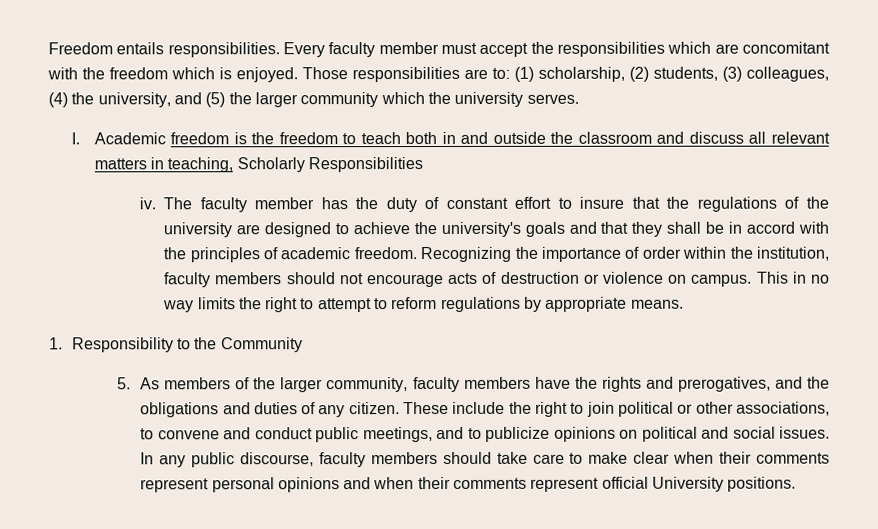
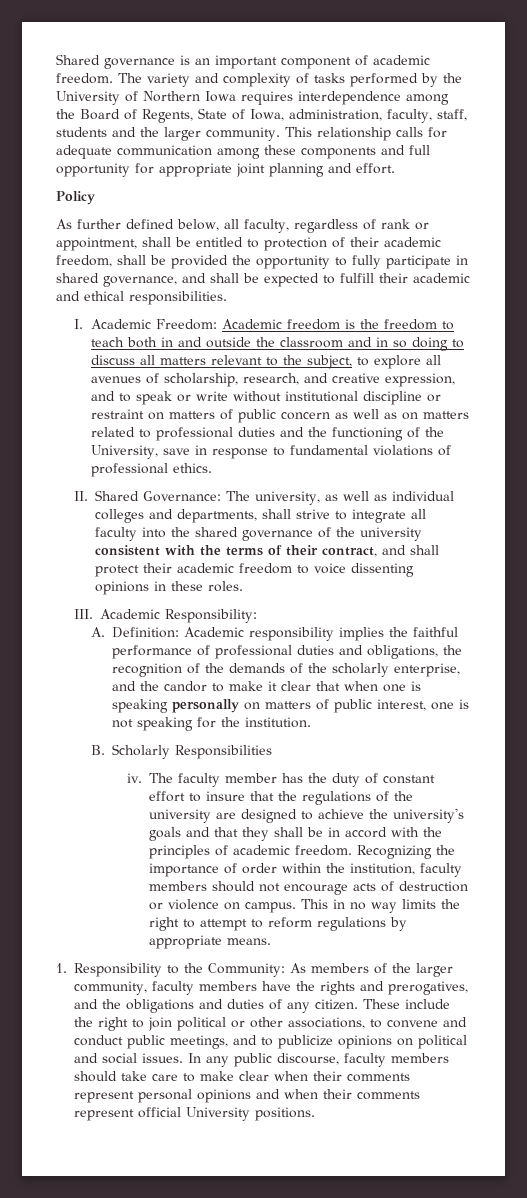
[48,41,830,58] [47,66,829,83] [48,91,579,108] Freedom entails responsibilities. Every faculty member must accept the responsibilities which are concomitant with the freedom which is enjoyed. Those responsibilities are to: (1) scholarship, (2) students, (3) colleagues, (4) the university, and (5) the larger community which the university serves. -> [56,54,430,69] [56,73,462,87] [56,91,449,105] [56,108,467,123] [56,127,447,141] [56,145,430,159] [56,163,395,177] [56,191,95,205] [56,219,429,233] [56,237,441,251] [56,255,468,269] [56,273,470,287] [56,291,227,305] Shared governance is an important component of academic freedom. The variety and complexity of tasks performed by the University of Northern Iowa requires interdependence among the Board of Regents, State of Iowa, administration, faculty, staff, students and the larger community. This relationship calls for adequate communication among these components and full opportunity for appropriate joint planning and effort. // Policy // As further defined below, all faculty, regardless of rank or appointment, shall be entitled to protection of their academic freedom, shall be provided the opportunity to fully participate in shared governance, and shall be expected to fulfill their academic and ethical responsibilities.
(166, 138) none -> [156,319,283,330] Freedom: Academic
[688,131,831,144] [93,157,234,173] discuss all relevant matters in teaching, -> [376,337,465,351] [91,355,442,369] [91,373,456,387] [91,391,442,405] [91,409,470,423] [91,427,445,441] [91,445,452,459] [91,463,213,477] [73,490,454,505] [94,509,426,523] [94,527,422,541] [94,545,439,557] [94,563,414,577] [94,581,243,595] [73,609,257,623] [91,627,459,641] [112,645,463,659] [112,663,461,677] [112,681,422,692] [112,699,470,713] [112,717,312,731] [91,745,106,755] in so doing to discuss all matters relevant to the subject, to explore all avenues of scholarship, research, and creative expression, and to speak or write without institutional discipline or restraint on matters of public concern as well as on matters related to professional duties and the functioning of the University, save in response to fundamental violations of professional ethics. // II. Shared Governance: The university, as well as individual colleges and departments, shall strive to integrate all faculty into the shared governance of the university consistent with the terms of their contract, and shall protect their academic freedom to voice dissenting opinions in these roles. // III. Academic Responsibility: // A. Definition: Academic responsibility implies the faithful performance of professional duties and obligations, the recognition of the demands of the scholarly enterprise, and the candor to make it clear that when one is speaking personally on matters of public interest, one is not speaking for the institution. // B.
[220,337,303,353] [117,377,132,390] Community // 5. -> [208,963,285,977] Community:

